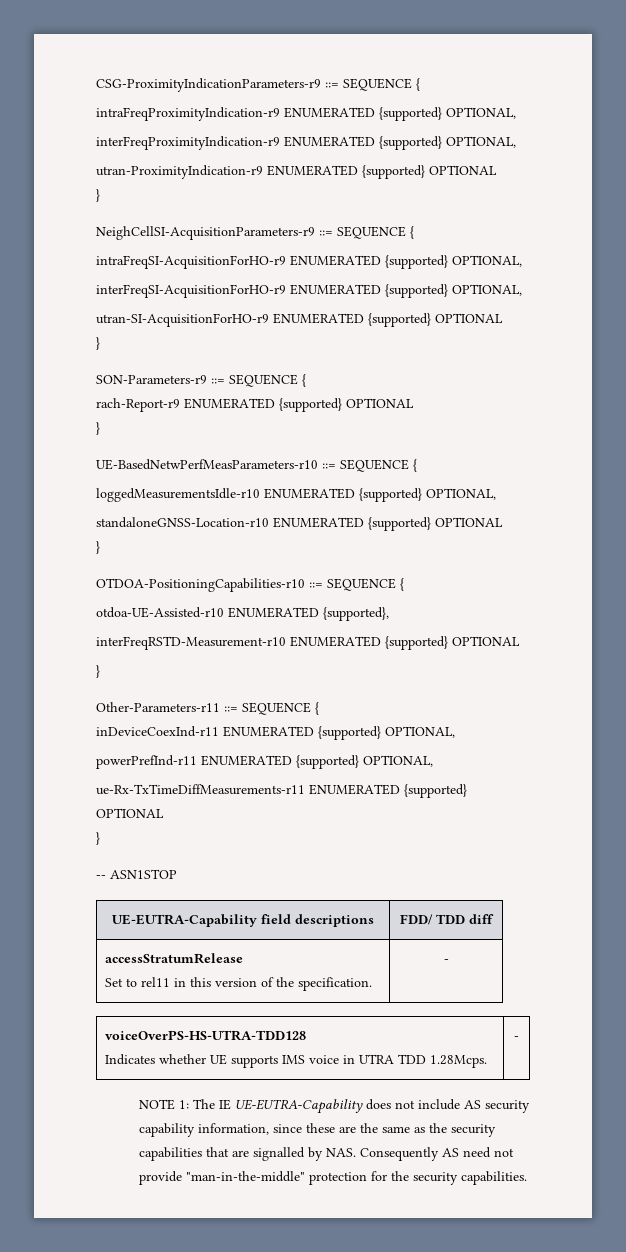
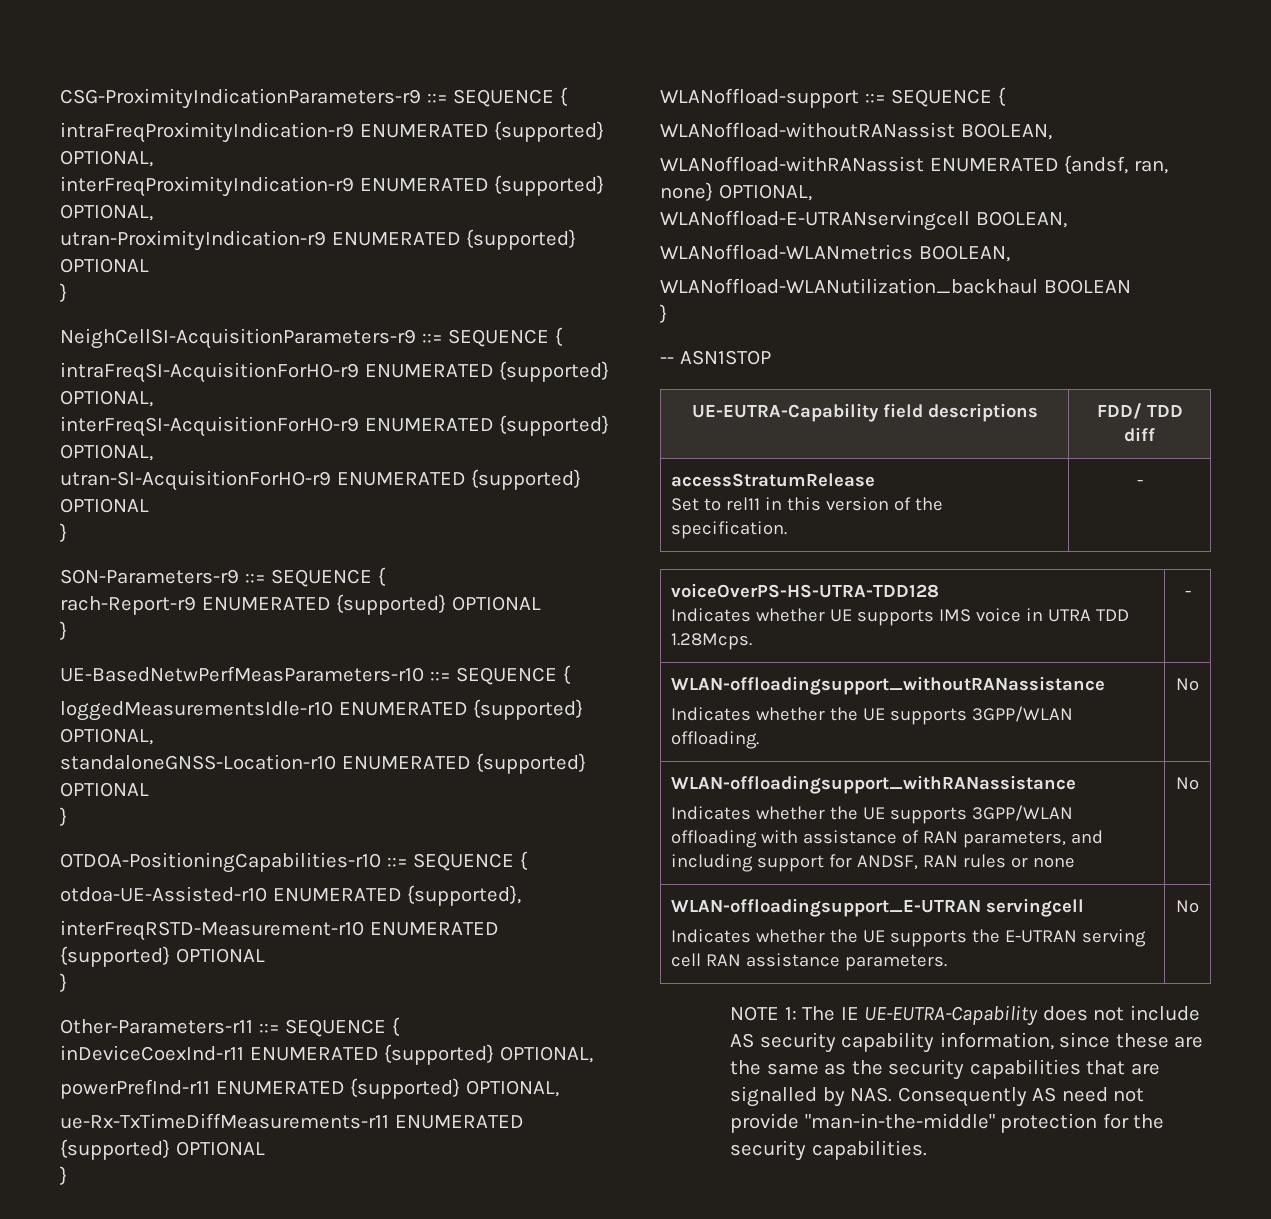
(100, 838) none -> [660,87,1005,108] [660,122,1052,140] [660,155,1168,174] [660,182,812,201] [660,210,1067,231] [660,244,1010,262] [660,278,1131,294] [660,304,667,323] // WLANoffload-support ::= SEQUENCE { // WLANoffload-withoutRANassist BOOLEAN, // WLANoffload-withRANassist ENUMERATED {andsf, ran, none} OPTIONAL, // WLANoffload-E-UTRANservingcell BOOLEAN, // WLANoffload-WLANmetrics BOOLEAN, // WLANoffload-WLANutilization_backhaul BOOLEAN // }
(519, 1038) none -> [670,676,1105,695] [670,706,1073,725] [670,731,759,749] [1176,678,1199,691] [670,775,1076,794] [670,805,1073,824] [670,830,1103,848] [670,854,1075,872] [1176,777,1199,790] [670,898,1084,917] [670,929,1146,947] [670,953,947,971] [1176,900,1199,913] // WLAN-offloadingsupport_withoutRANassistance // Indicates whether the UE supports 3GPP/WLAN offloading. | No // WLAN-offloadingsupport_withRANassistance // Indicates whether the UE supports 3GPP/WLAN offloading with assistance of RAN parameters, and including support for ANDSF, RAN rules or none | No // WLAN-offloadingsupport_E-UTRAN servingcell // Indicates whether the UE supports the E-UTRAN serving cell RAN assistance parameters. | No

